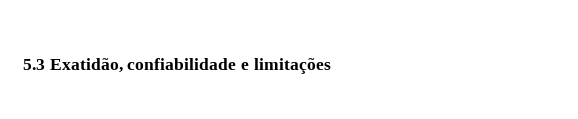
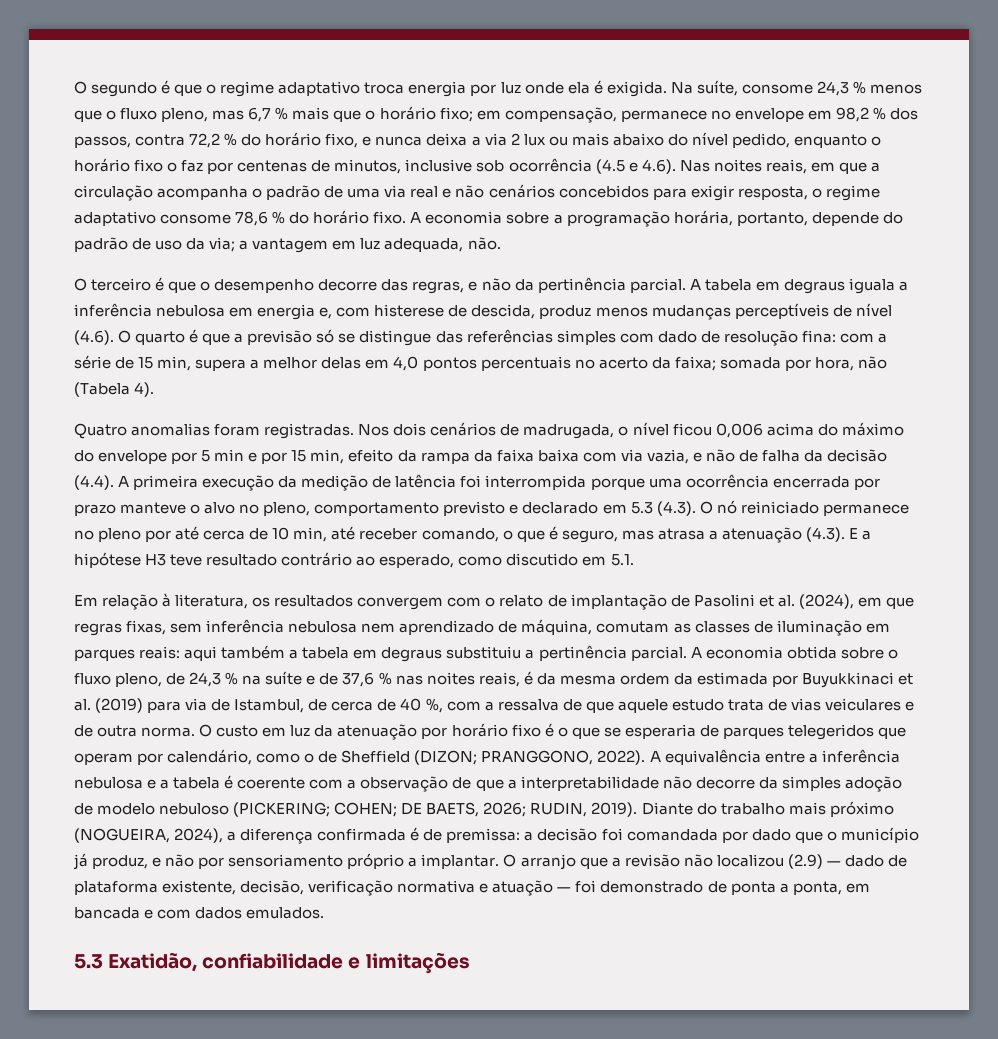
(23, 64) none -> [74,80,922,97] [74,106,918,123] [74,132,882,148] [74,158,880,174] [74,184,880,201] [74,210,903,227] [74,237,501,253] [74,277,908,294] [74,303,892,320] [74,329,887,346] [74,355,887,371] [74,382,155,397] [74,422,904,439] [74,449,888,464] [74,474,880,491] [74,500,909,516] [74,526,872,543] [74,552,634,568] [74,593,914,610] [74,619,890,636] [74,645,898,662] [74,671,914,688] [74,698,915,713] [74,723,906,740] [74,749,900,765] [74,775,902,792] [74,801,894,817] [74,827,919,844] [73,853,907,870] [74,880,870,896] [74,907,325,919] O segundo é que o regime adaptativo troca energia por luz onde ela é exigida. Na suíte, consome 24,3 % menos que o fluxo pleno, mas 6,7 % mais que o horário fixo; em compensação, permanece no envelope em 98,2 % dos passos, contra 72,2 % do horário fixo, e nunca deixa a via 2 lux ou mais abaixo do nível pedido, enquanto o horário fixo o faz por centenas de minutos, inclusive sob ocorrência (4.5 e 4.6). Nas noites reais, em que a circulação acompanha o padrão de uma via real e não cenários concebidos para exigir resposta, o regime adaptativo consome 78,6 % do horário fixo. A economia sobre a programação horária, portanto, depende do padrão de uso da via; a vantagem em luz adequada, não. // O terceiro é que o desempenho decorre das regras, e não da pertinência parcial. A tabela em degraus iguala a inferência nebulosa em energia e, com histerese de descida, produz menos mudanças perceptíveis de nível (4.6). O quarto é que a previsão só se distingue das referências simples com dado de resolução fina: com a série de 15 min, supera a melhor delas em 4,0 pontos percentuais no acerto da faixa; somada por hora, não (Tabela 4). // Quatro anomalias foram registradas. Nos dois cenários de madrugada, o nível ficou 0,006 acima do máximo do envelope por 5 min e por 15 min, efeito da rampa da faixa baixa com via vazia, e não de falha da decisão (4.4). A primeira execução da medição de latência foi interrompida porque uma ocorrência encerrada por prazo manteve o alvo no pleno, comportamento previsto e declarado em 5.3 (4.3). O nó reiniciado permanece no pleno por até cerca de 10 min, até receber comando, o que é seguro, mas atrasa a atenuação (4.3). E a hipótese H3 teve resultado contrário ao esperado, como discutido em 5.1. // Em relação à literatura, os resultados convergem com o relato de implantação de Pasolini et al. (2024), em que regras fixas, sem inferência nebulosa nem aprendizado de máquina, comutam as classes de iluminação em parques reais: aqui também a tabela em degraus substituiu a pertinência parcial. A economia obtida sobre o fluxo pleno, de 24,3 % na suíte e de 37,6 % nas noites reais, é da mesma ordem da estimada por Buyukkinaci et al. (2019) para via de Istambul, de cerca de 40 %, com a ressalva de que aquele estudo trata de vias veiculares e de outra norma. O custo em luz da atenuação por horário fixo é o que se esperaria de parques telegeridos que operam por calendário, como o de Sheffield (DIZON; PRANGGONO, 2022). A equivalência entre a inferência nebulosa e a tabela é coerente com a observação de que a interpretabilidade não decorre da simples adoção de modelo nebuloso (PICKERING; COHEN; DE BAETS, 2026; RUDIN, 2019). Diante do trabalho mais próximo (NOGUEIRA, 2024), a diferença confirmada é de premissa: a decisão foi comandada por dado que o município já produz, e não por sensoriamento próprio a implantar. O arranjo que a revisão não localizou (2.9) — dado de plataforma existente, decisão, verificação normativa e atuação — foi demonstrado de ponta a ponta, em bancada e com dados emulados. //

